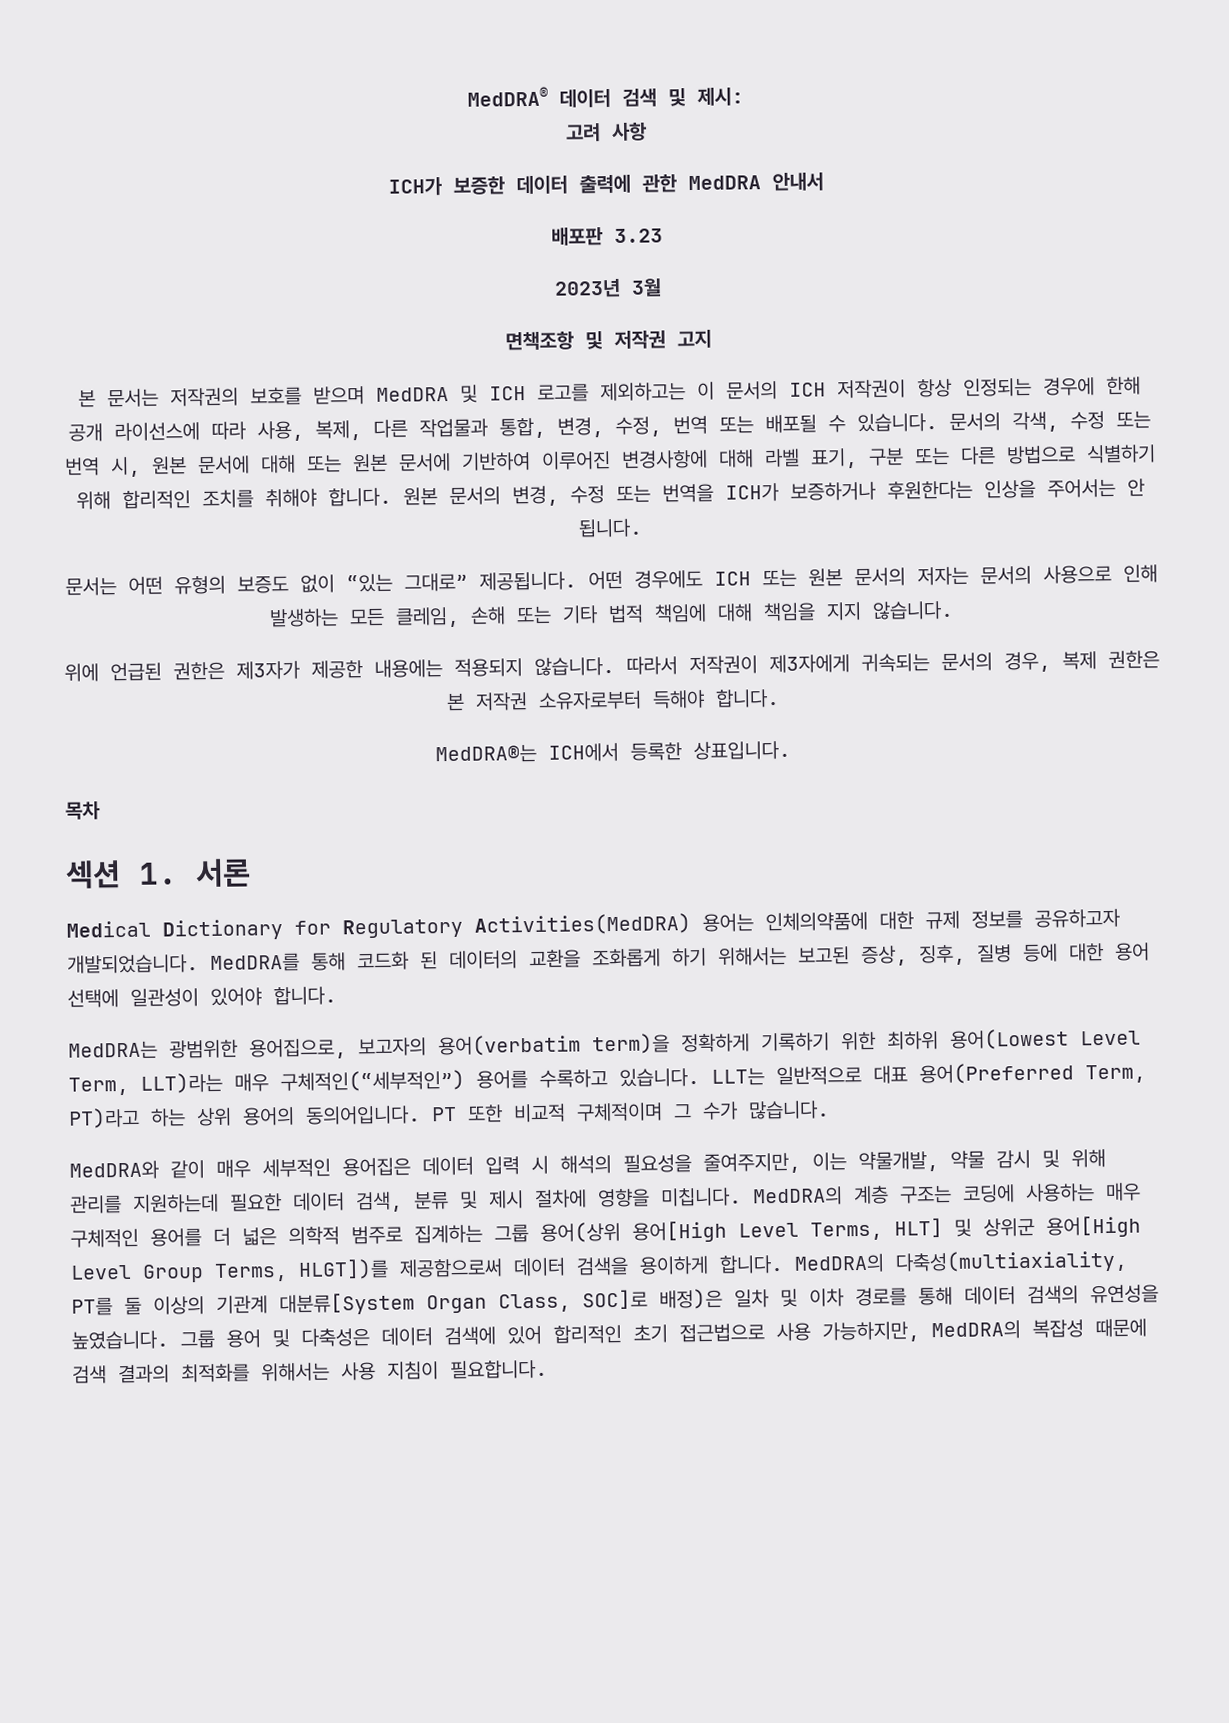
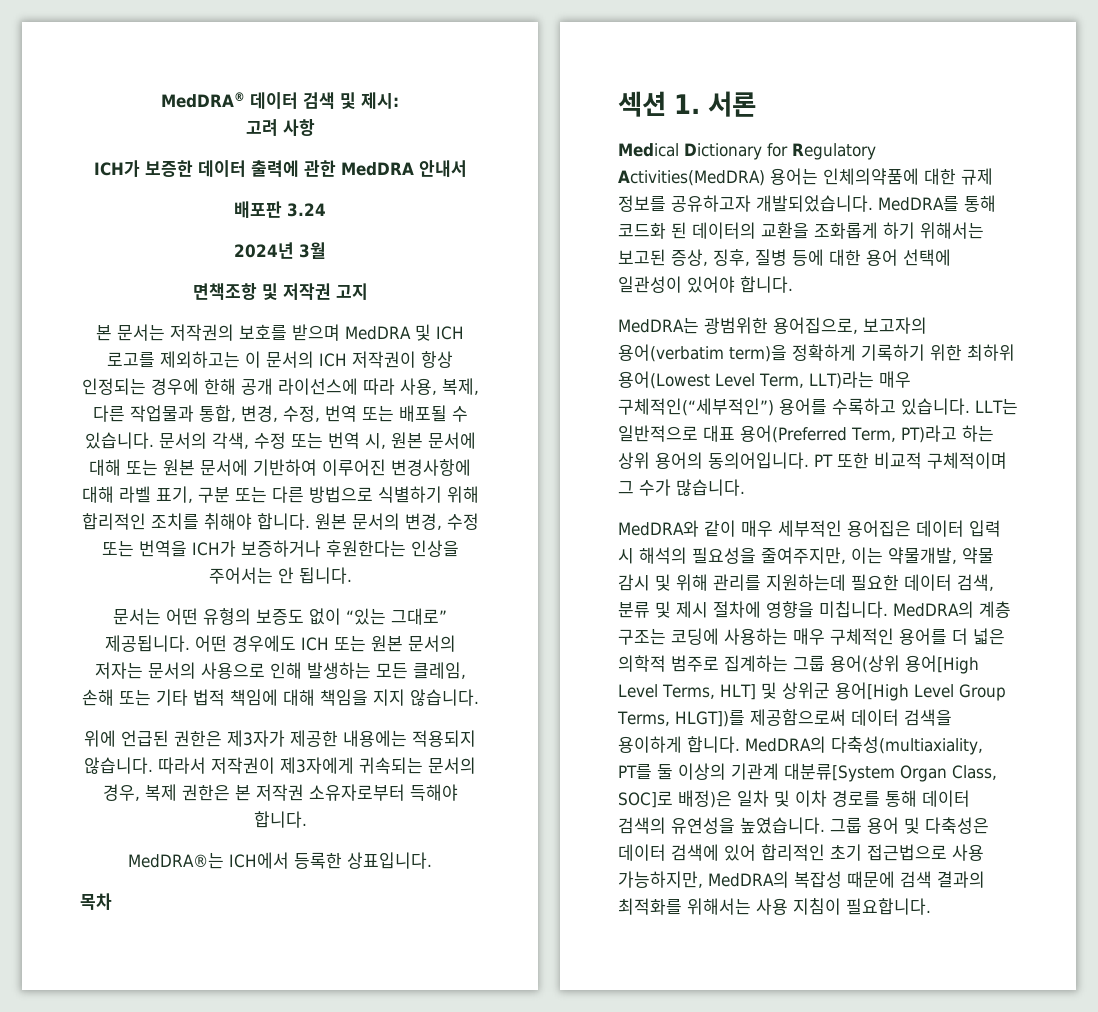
[614,228,663,243] [553,278,621,298] 3.23 // 2023년 -> [287,203,326,217] [234,242,294,259] 3.24 // 2024년

